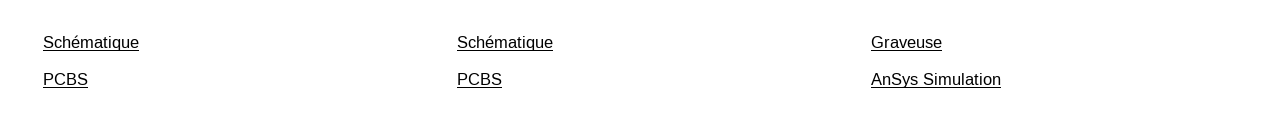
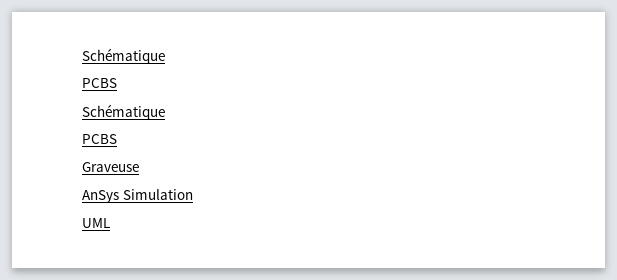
(1001, 79) none -> [82,218,110,228] // UML

